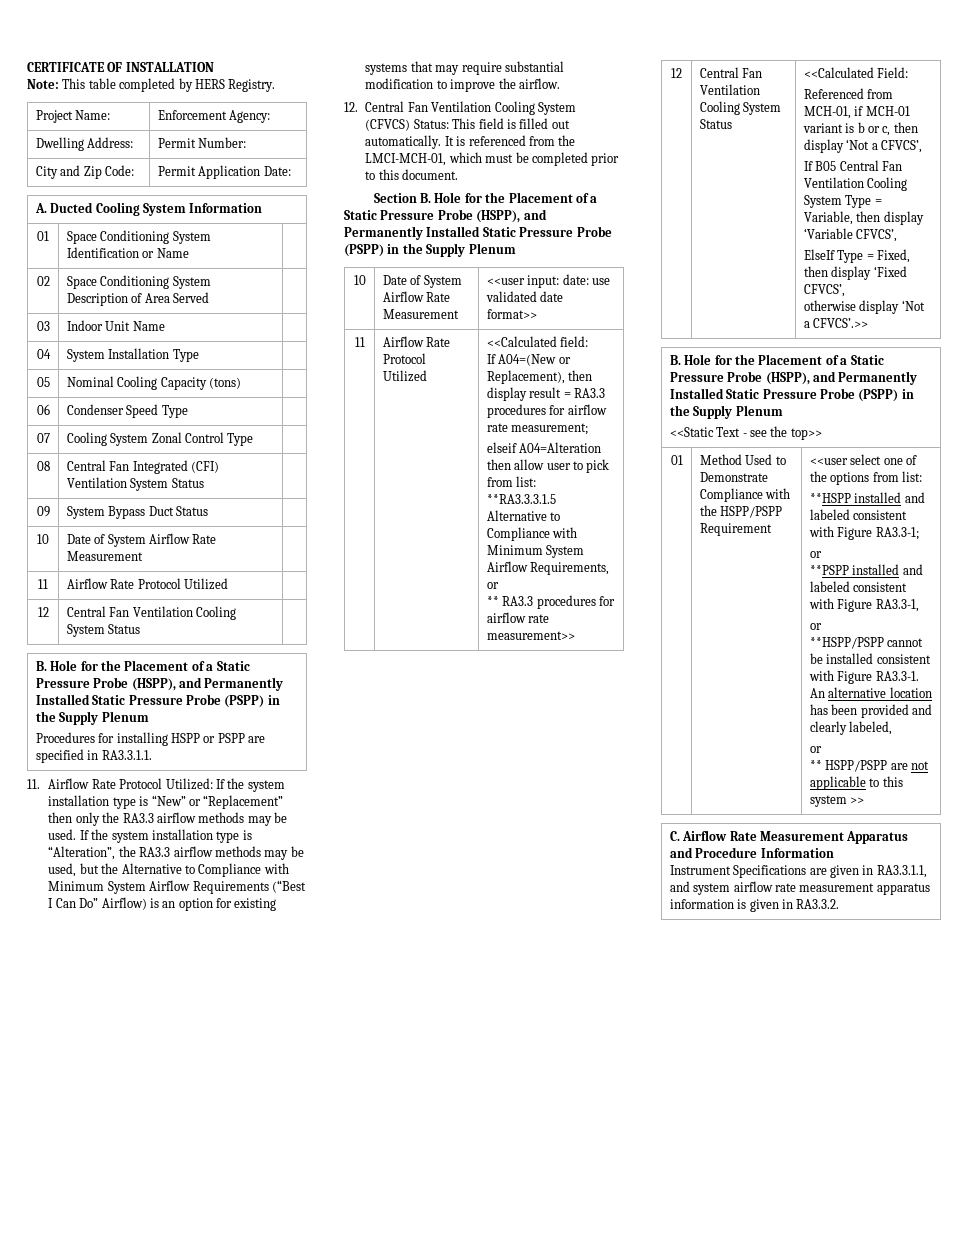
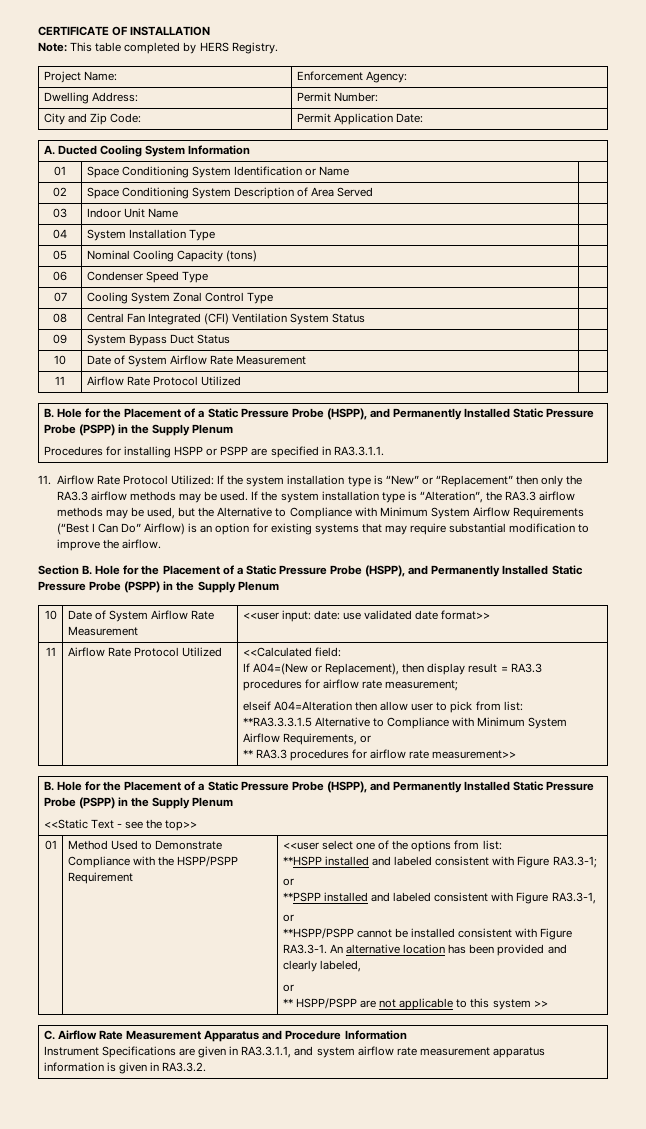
[37,607,49,617] [66,606,236,620] [66,624,141,637] // 12 | Central Fan Ventilation Cooling System Status | -> (242, 381) none
[344,101,576,115] [365,118,570,131] [365,135,576,149] [365,152,620,166] [365,169,459,180] // 12. Central Fan Ventilation Cooling System (CFVCS) Status: This field is filled out automatically. It is referenced from the LMCI-MCH-01, which must be completed prior to this document. -> (161, 544) none
[671,68,682,78] [699,67,763,78] [699,84,760,95] [699,101,782,115] [699,119,732,129] [803,67,909,78] [803,88,894,99] [803,106,910,119] [802,122,918,136] [803,139,922,153] [803,160,902,171] [803,177,908,191] [803,195,882,208] [803,211,924,225] [803,228,898,242] [803,249,910,263] [803,266,907,280] [803,284,845,297] [803,300,925,314] [803,318,869,328] // 12 | Central Fan Ventilation Cooling System Status | <<Calculated Field: // Referenced from MCH-01, if MCH-01 variant is b or c, then display ‘Not a CFVCS’, // If B05 Central Fan Ventilation Cooling System Type = Variable, then display ‘Variable CFVCS’, // ElseIf Type = Fixed, then display ‘Fixed CFVCS’, // otherwise display ‘Not a CFVCS’.>> -> (517, 754) none

